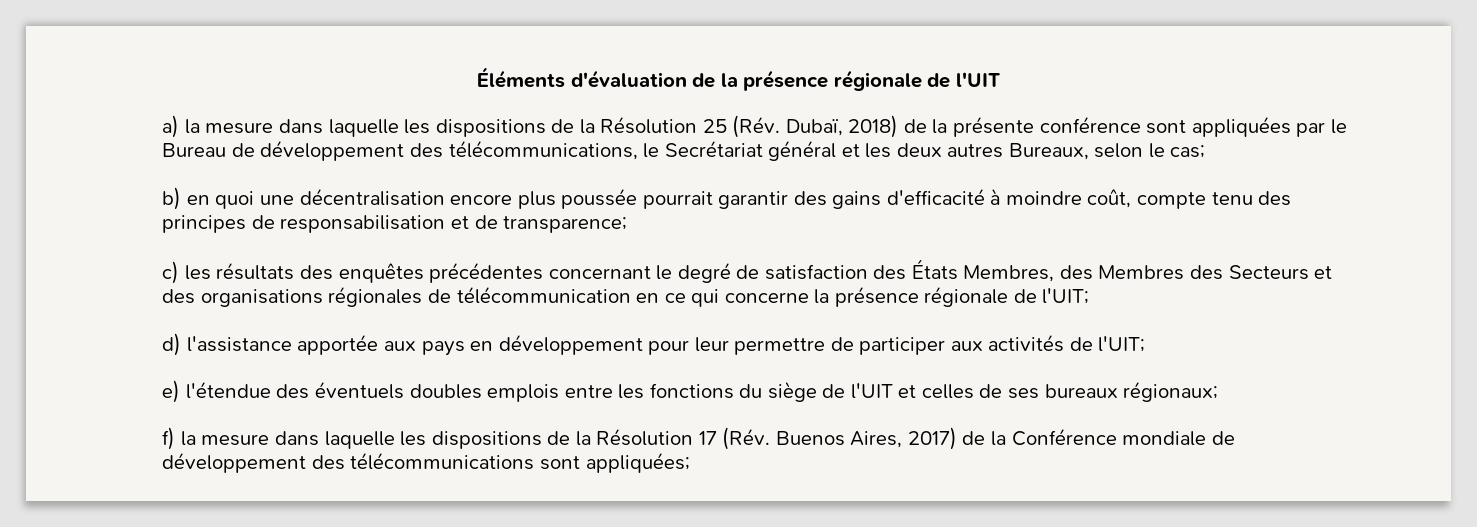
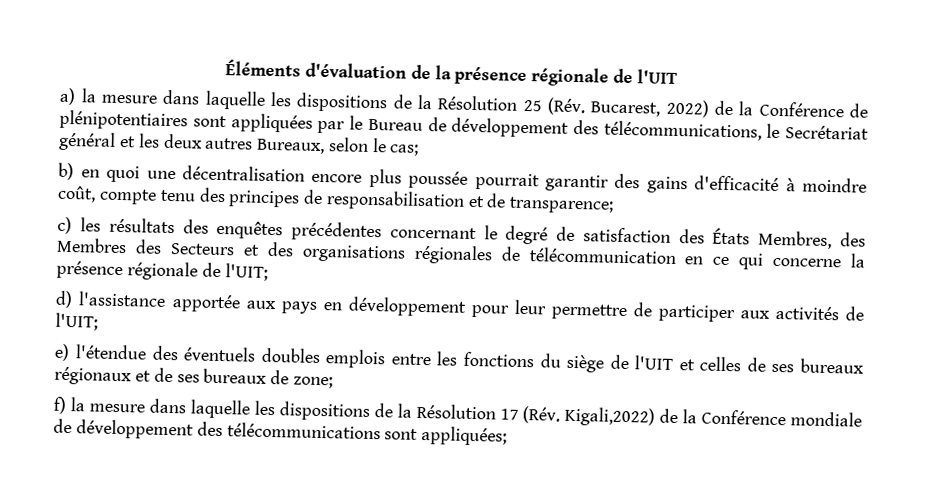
[785,115,1141,138] Dubaï, 2018) de la présente conférence -> [590,99,869,118] [59,109,189,131] Bucarest, 2022) de la Conférence de plénipotentiaires
[1123,381,1219,402] régionaux; -> [54,366,333,389] régionaux et de ses bureaux de zone;
[775,427,957,450] Buenos Aires, 2017) -> [564,406,656,427] Kigali,2022)

